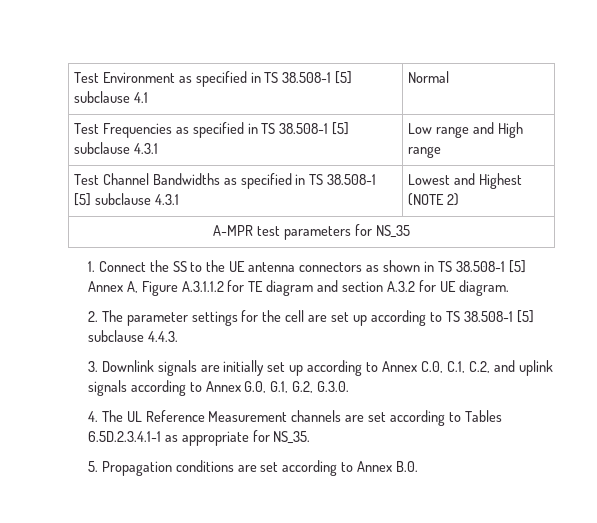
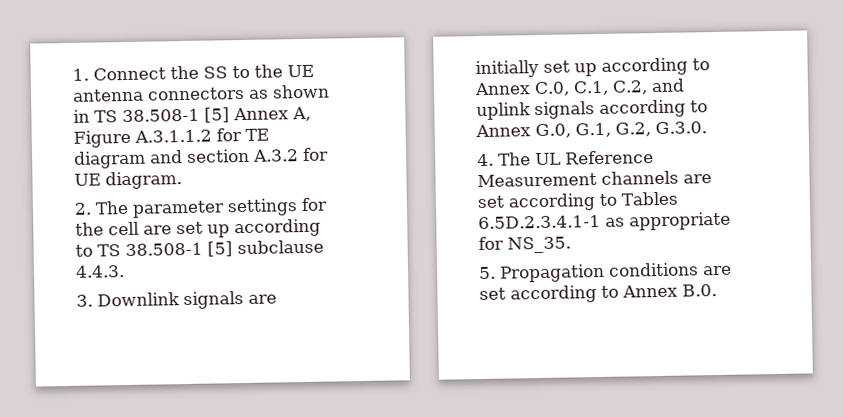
[73,71,353,87] [73,91,148,103] [407,71,449,83] [73,122,350,138] [73,142,158,154] [407,122,523,138] [407,146,441,158] [73,173,377,189] [73,193,179,206] [407,173,522,189] [407,193,459,206] [213,224,410,240] Test Environment as specified in TS 38.508-1 [5] subclause 4.1 | Normal // Test Frequencies as specified in TS 38.508-1 [5] subclause 4.3.1 | Low range and High range // Test Channel Bandwidths as specified in TS 38.508-1 [5] subclause 4.3.1 | Lowest and Highest (NOTE 2) // A-MPR test parameters for NS_35 // -> (71, 74) none

